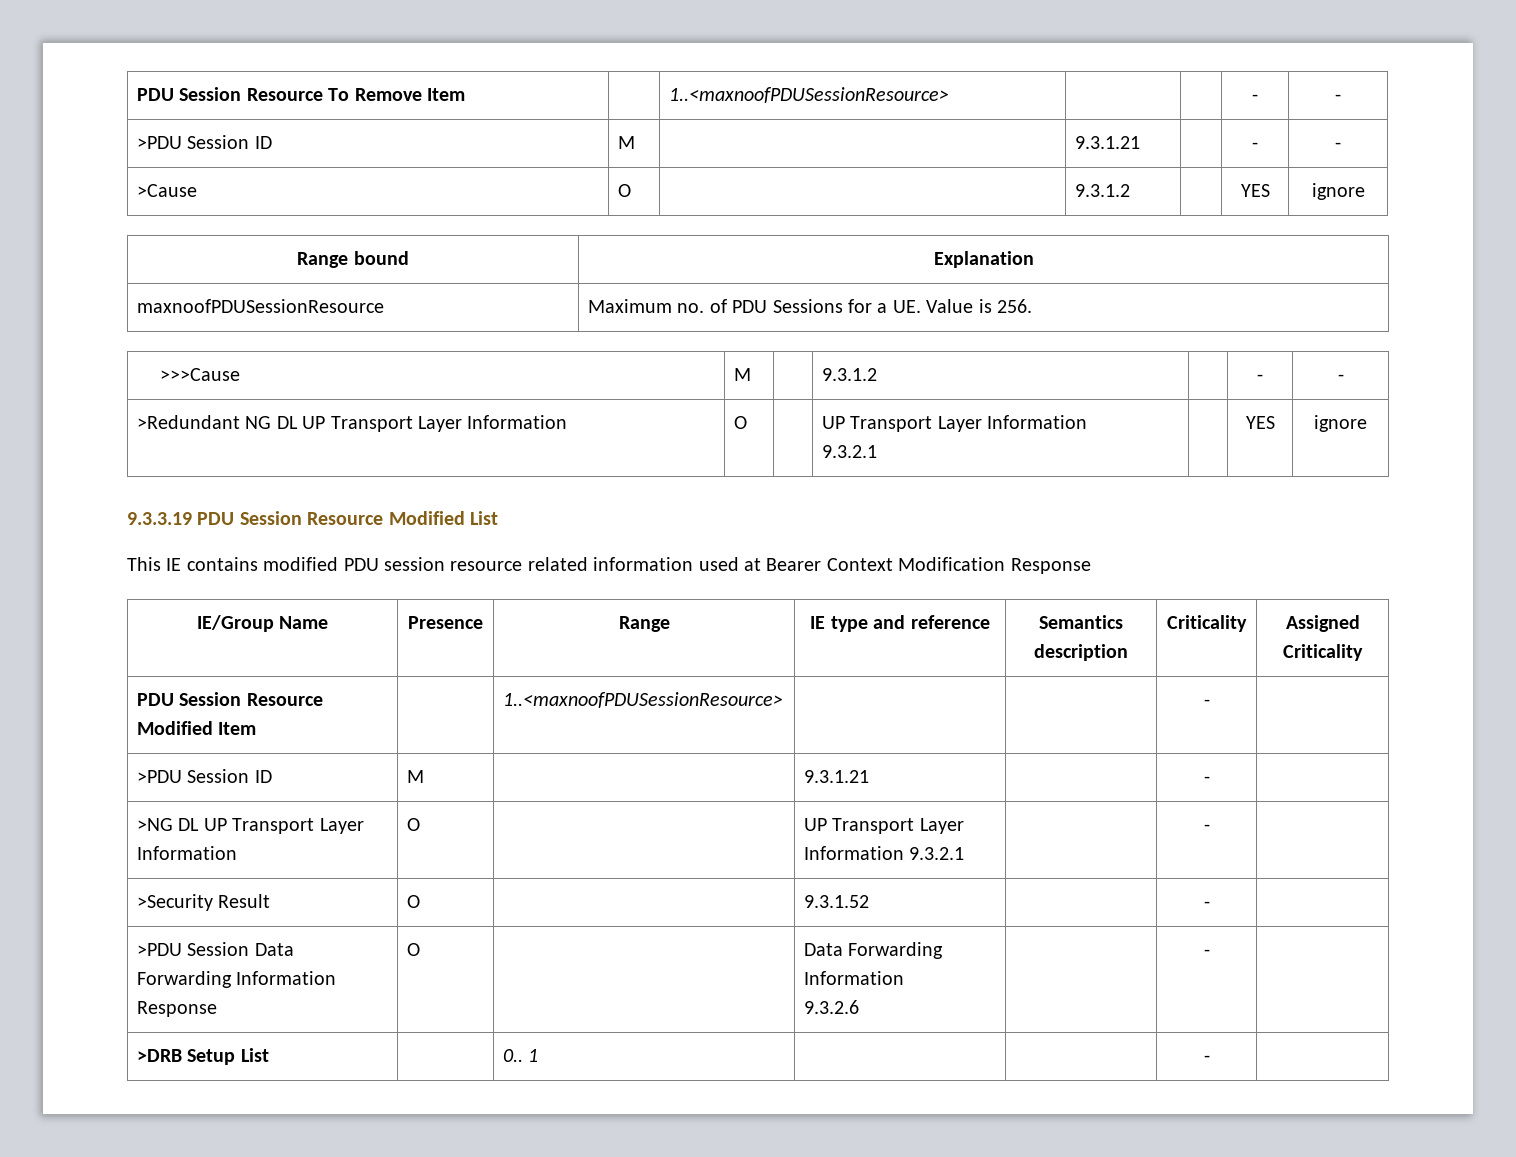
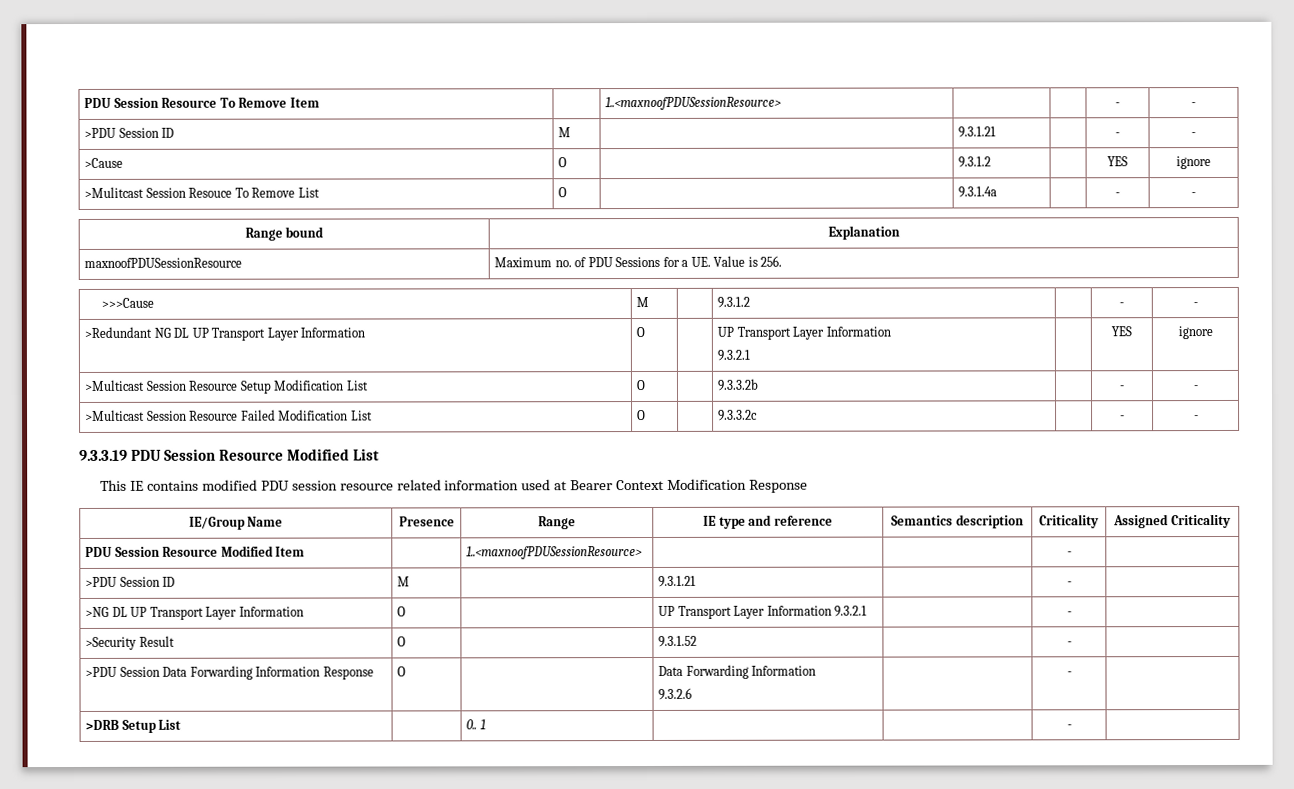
(1365, 191) none -> [84,186,320,198] [558,187,568,198] [958,186,998,198] [1115,192,1120,197] [1191,192,1196,197] // >Mulitcast Session Resouce To Remove List | O | | 9.3.1.4a | | - | -
(1367, 423) none -> [84,379,368,394] [636,380,646,391] [717,378,759,391] [1119,385,1124,390] [1192,385,1198,390] [85,409,373,421] [637,410,647,421] [718,409,759,421] [1120,415,1125,420] [1193,415,1199,420] // >Multicast Session Resource Setup Modification List | O | | 9.3.3.2b | | - | - // >Multicast Session Resource Failed Modification List | O | | 9.3.3.2c | | - | -

